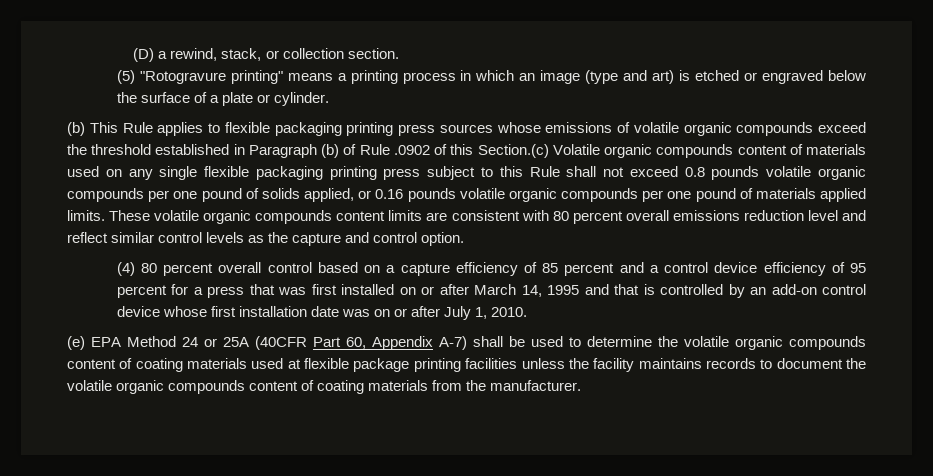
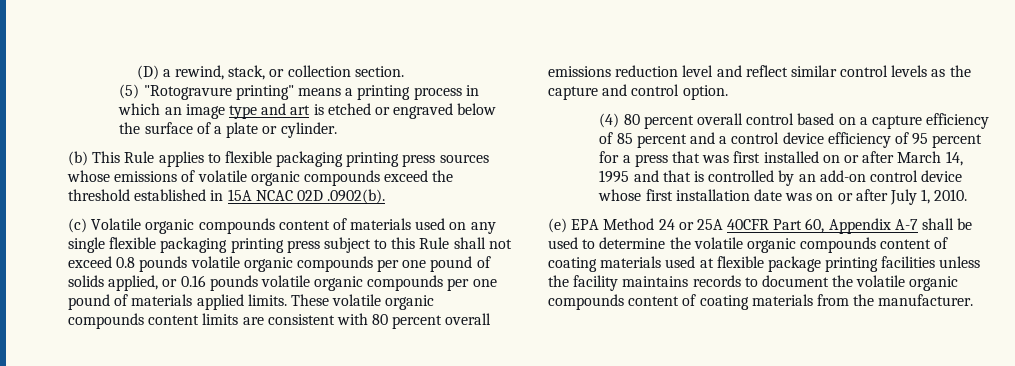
[585,70,675,84] (type and art) -> [229,103,311,119] type and art
[248,144,549,158] Paragraph (b) of Rule .0902 of this Section.(c) -> [227,189,386,204] [68,218,87,233] 15A NCAC 02D .0902(b). // (c)
[255,336,307,350] (40CFR -> [727,219,770,230] 40CFR
[439,336,467,350] A-7) -> [894,219,918,230] A-7

